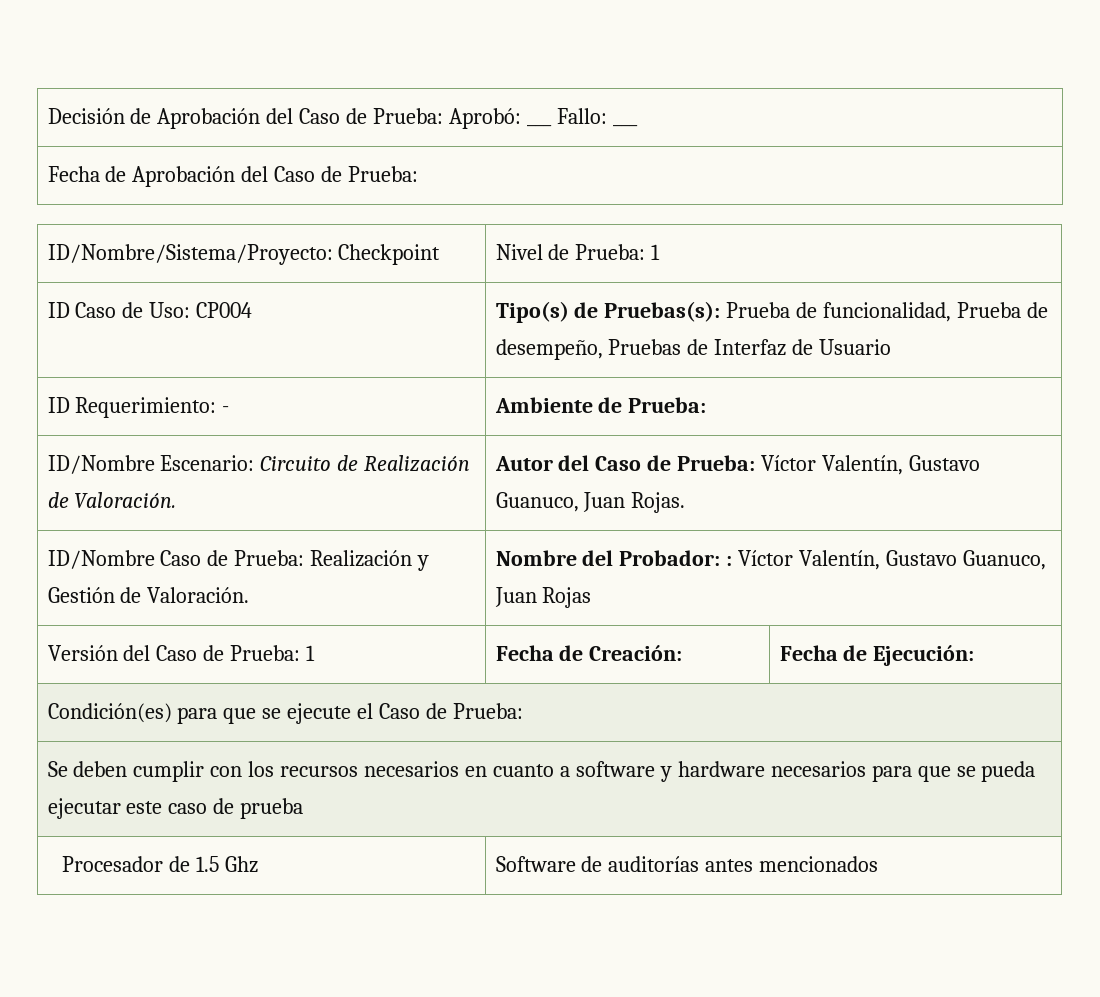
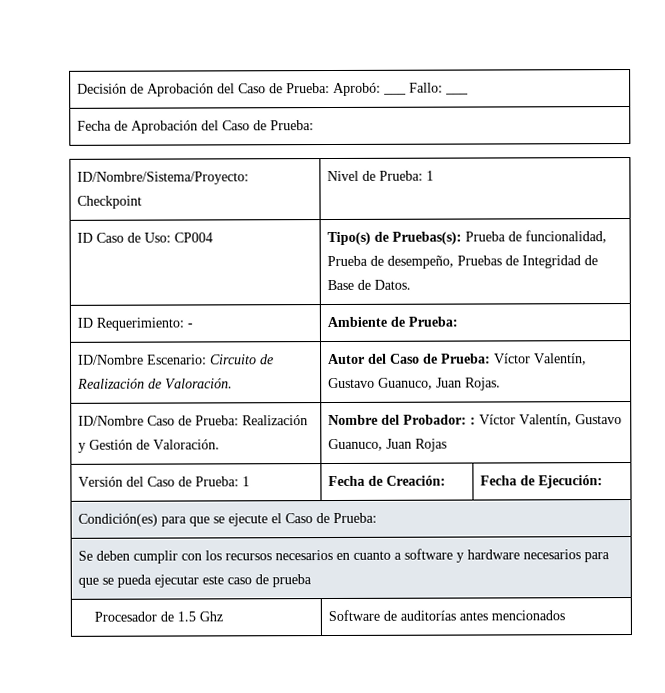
[714,339,892,356] Interfaz de Usuario -> [522,255,599,269] [327,279,412,291] Integridad de Base de Datos.

